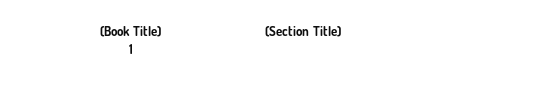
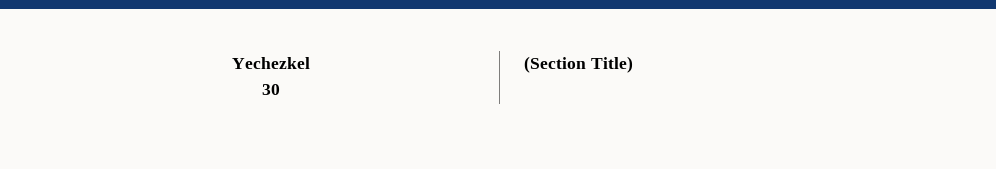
[100,26,161,37] [128,44,133,54] (Book Title) // 1 -> [232,57,310,69] [262,84,280,95] Yechezkel // 30

